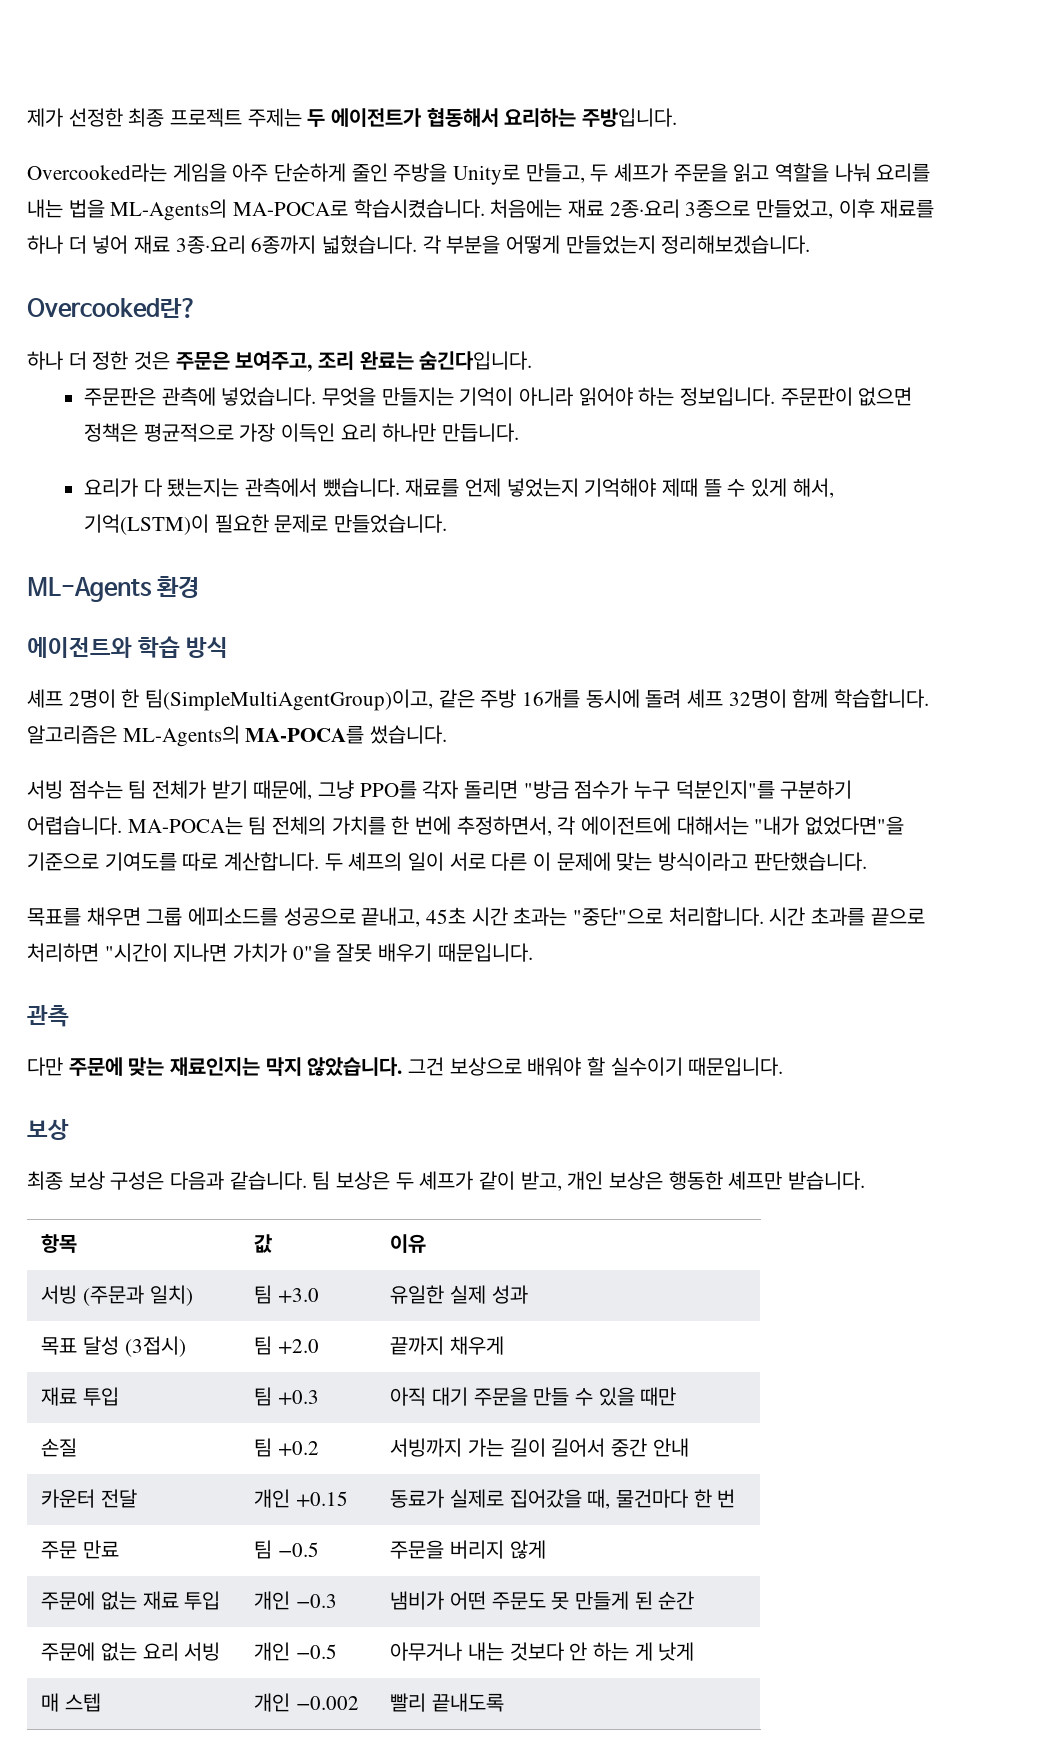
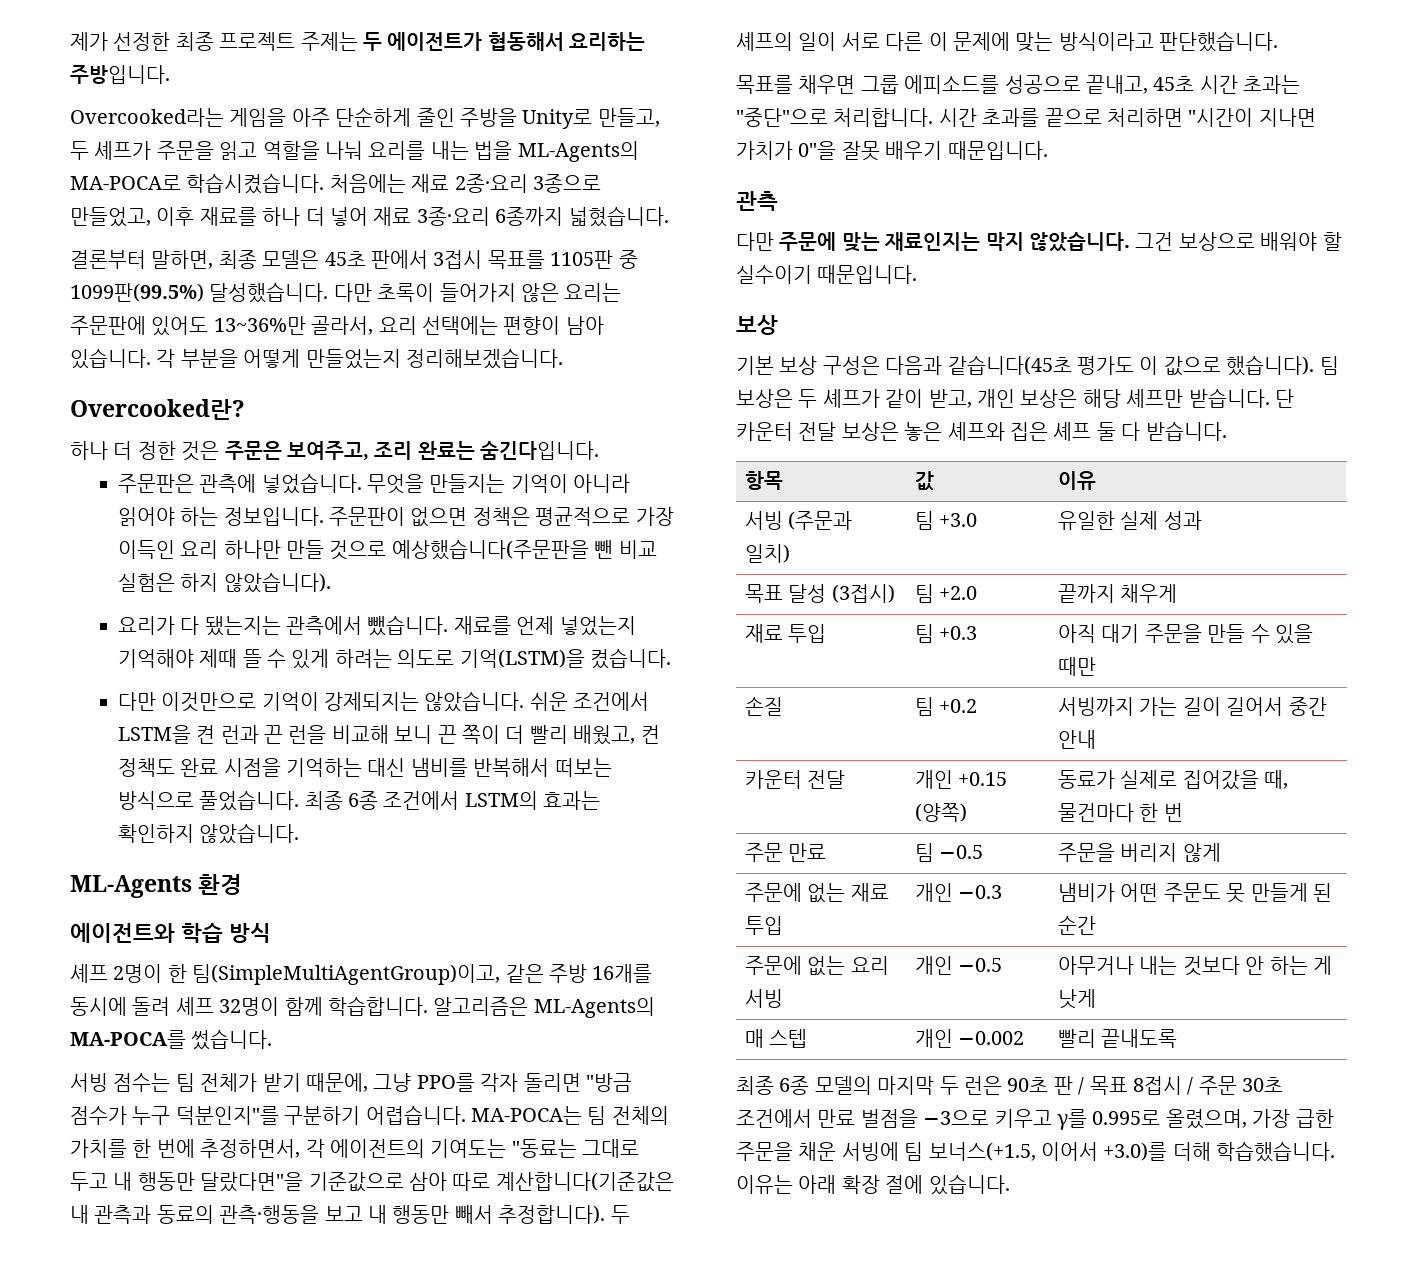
(418, 244) none -> [70,250,638,269] [70,282,622,303] [70,316,604,336] [70,348,151,369] // 결론부터 말하면, 최종 모델은 45초 판에서 3접시 목표를 1105판 중 1099판(99.5%) 달성했습니다. 다만 초록이 들어가지 않은 요리는 주문판에 있어도 13~36%만 골라서, 요리 선택에는 편향이 남아 있습니다.
[441,423,519,442] 만듭니다. -> [285,539,657,560] [117,572,331,593] 만들 것으로 예상했습니다(주문판을 뺀 비교 실험은 하지 않았습니다).
[792,478,834,498] [83,514,447,535] 해서, 기억(LSTM)이 필요한 문제로 만들었습니다. -> [334,648,671,669] [117,691,650,712] [117,725,660,745] [117,758,612,777] [117,790,601,811] [117,823,300,844] 하려는 의도로 기억(LSTM)을 켰습니다. // 다만 이것만으로 기억이 강제되지는 않았습니다. 쉬운 조건에서 LSTM을 켠 런과 끈 런을 비교해 보니 끈 쪽이 더 빨리 배웠고, 켠 정책도 완료 시점을 기억하는 대신 냄비를 반복해서 떠보는 방식으로 풀었습니다. 최종 6종 조건에서 LSTM의 효과는 확인하지 않았습니다.
[581,816,905,835] [27,852,320,871] 에이전트에 대해서는 "내가 없었다면"을 기준으로 기여도를 따로 계산합니다. -> [330,1139,640,1158] [70,1172,674,1192] [70,1205,606,1224] 에이전트의 기여도는 "동료는 그대로 두고 내 행동만 달랐다면"을 기준값으로 삼아 따로 계산합니다(기준값은 내 관측과 동료의 관측·행동을 보고 내 행동만 빼서 추정합니다).
[27,1171,63,1190] 최종 -> [736,356,774,375] 기본
[229,1171,307,1190] 같습니다. -> [947,355,1315,376] 같습니다(45초 평가도 이 값으로 했습니다).
[668,1171,723,1190] 행동한 -> [1082,389,1121,408] 해당
(866, 1180) none -> [1275,389,1294,408] [736,421,1227,441] 단 카운터 전달 보상은 놓은 셰프와 집은 셰프 둘 다 받습니다.
(348, 1499) none -> [915,803,968,822] (양쪽)
(504, 1702) none -> [736,1076,1284,1095] [736,1109,1334,1130] [736,1141,1336,1162] [736,1174,1010,1195] // 최종 6종 모델의 마지막 두 런은 90초 판 / 목표 8접시 / 주문 30초 조건에서 만료 벌점을 −3으로 키우고 γ를 0.995로 올렸으며, 가장 급한 주문을 채운 서빙에 팀 보너스(+1.5, 이어서 +3.0)를 더해 학습했습니다. 이유는 아래 확장 절에 있습니다.

